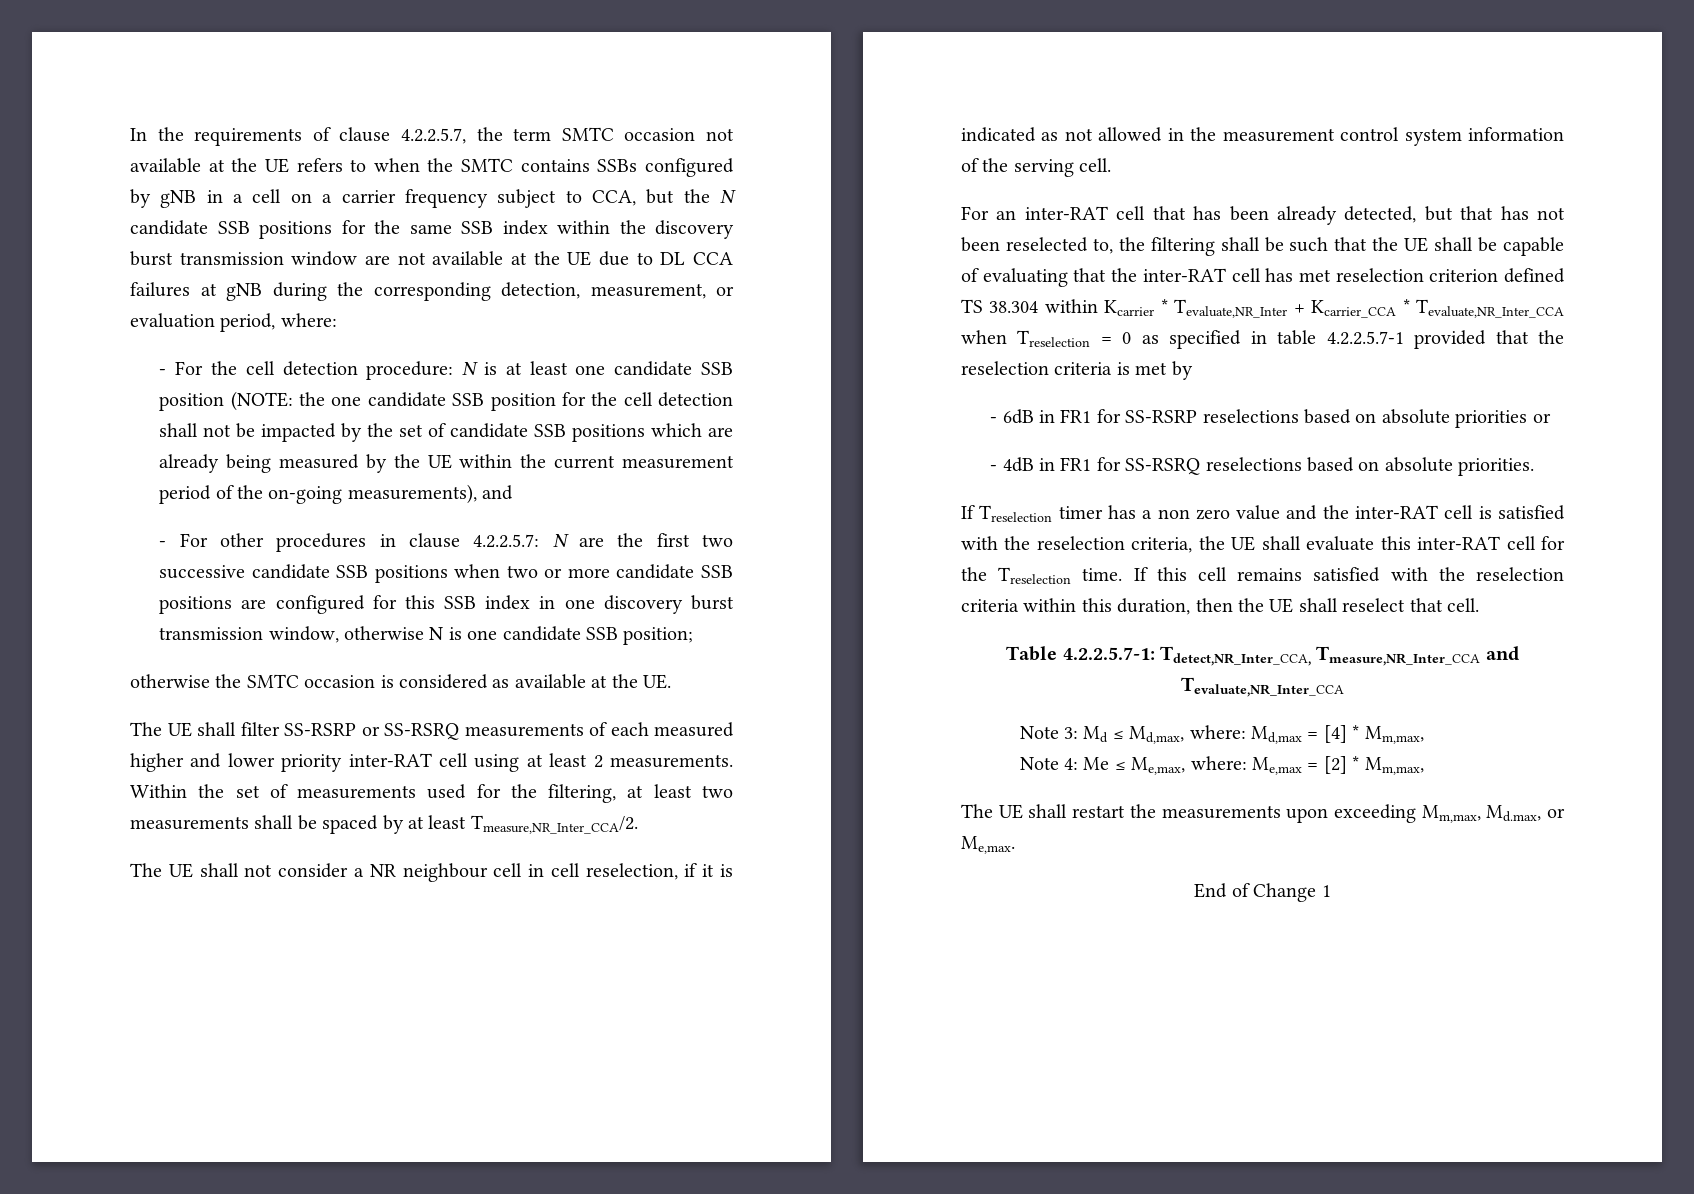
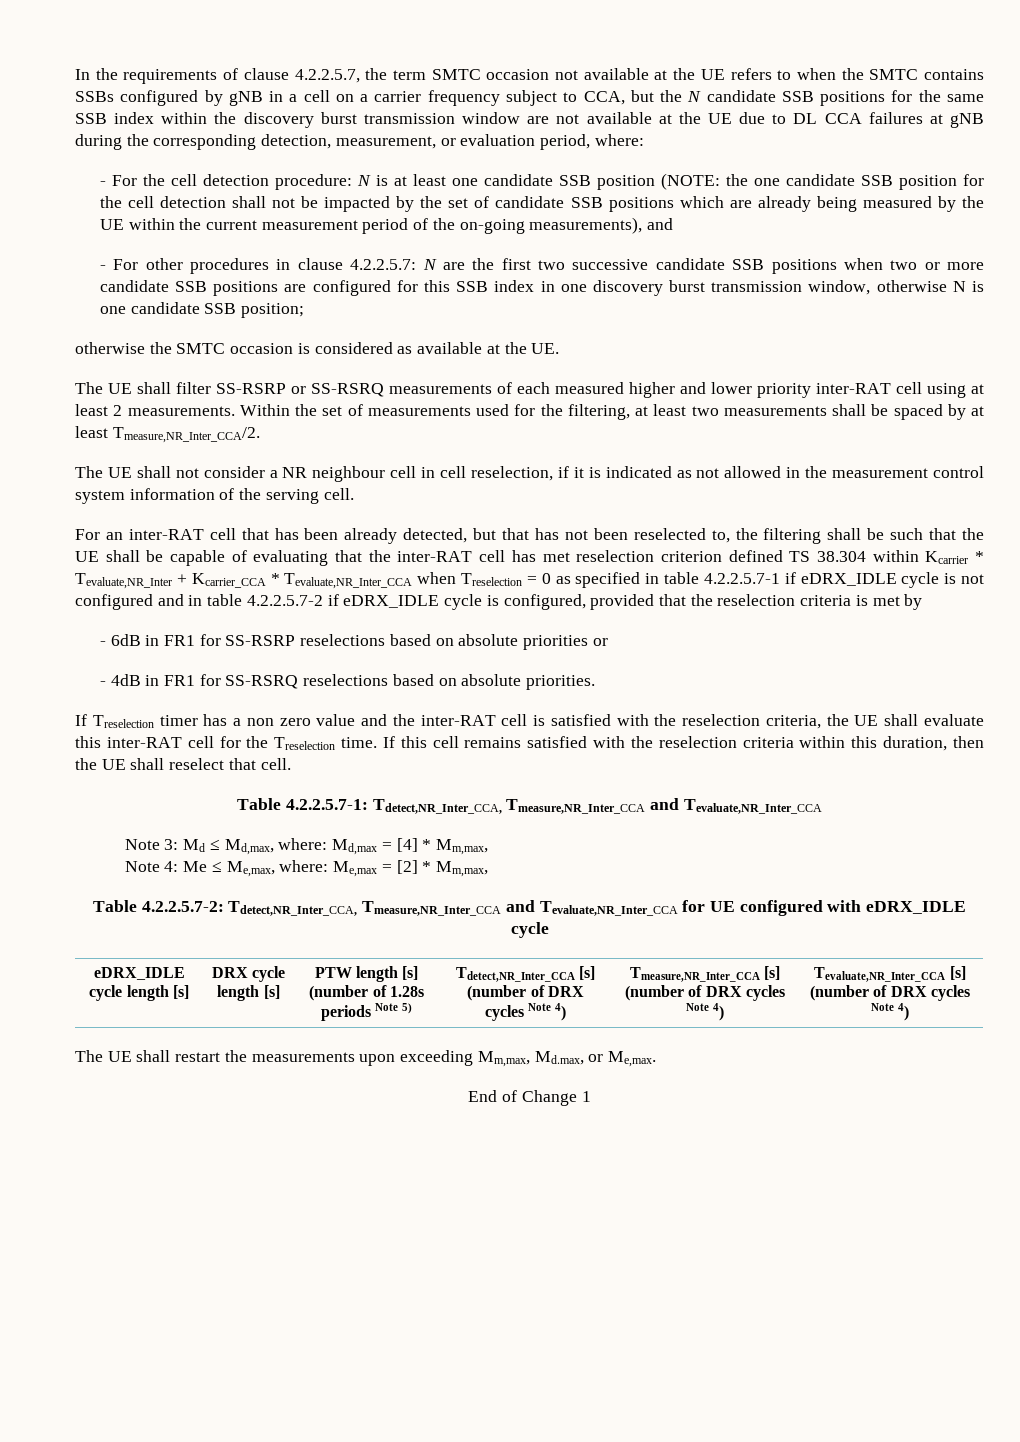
(1404, 338) none -> [784,572,985,588] [75,594,586,610] if eDRX_IDLE cycle is not configured and in table 4.2.2.5.7-2 if eDRX_IDLE cycle is configured,
(1424, 766) none -> [92,900,967,916] [510,922,549,938] [93,967,185,980] [89,985,189,1001] [211,966,286,982] [217,985,280,1001] [314,966,419,982] [309,985,424,1001] [320,1003,413,1021] [455,966,596,982] [467,985,584,1001] [484,1003,567,1021] [629,966,781,982] [625,985,785,1001] [685,1003,725,1021] [814,966,966,982] [810,985,970,1001] [870,1003,910,1021] // Table 4.2.2.5.7-2: Tdetect,NR_Inter_CCA, Tmeasure,NR_Inter_CCA and Tevaluate,NR_Inter_CCA for UE configured with eDRX_IDLE cycle // eDRX_IDLE cycle length [s] | DRX cycle length [s] | PTW length [s] (number of 1.28s periods Note 5) | Tdetect,NR_Inter_CCA [s] (number of DRX cycles Note 4) | Tmeasure,NR_Inter_CCA [s] (number of DRX cycles Note 4) | Tevaluate,NR_Inter_CCA [s] (number of DRX cycles Note 4)

